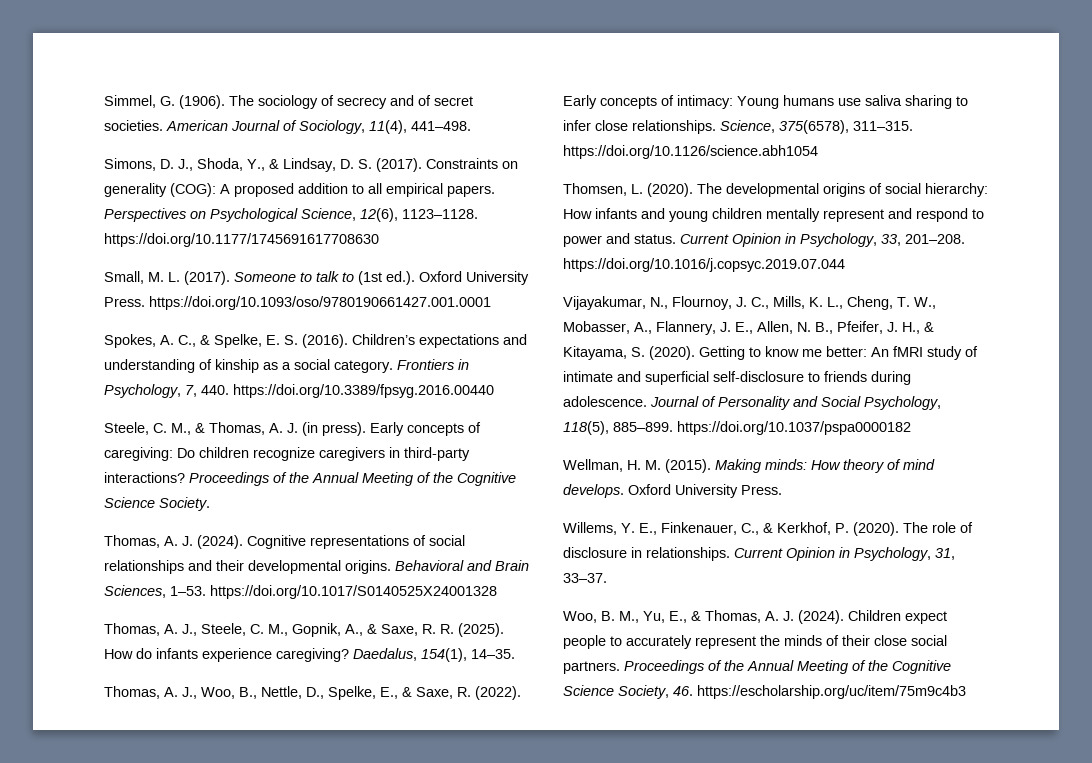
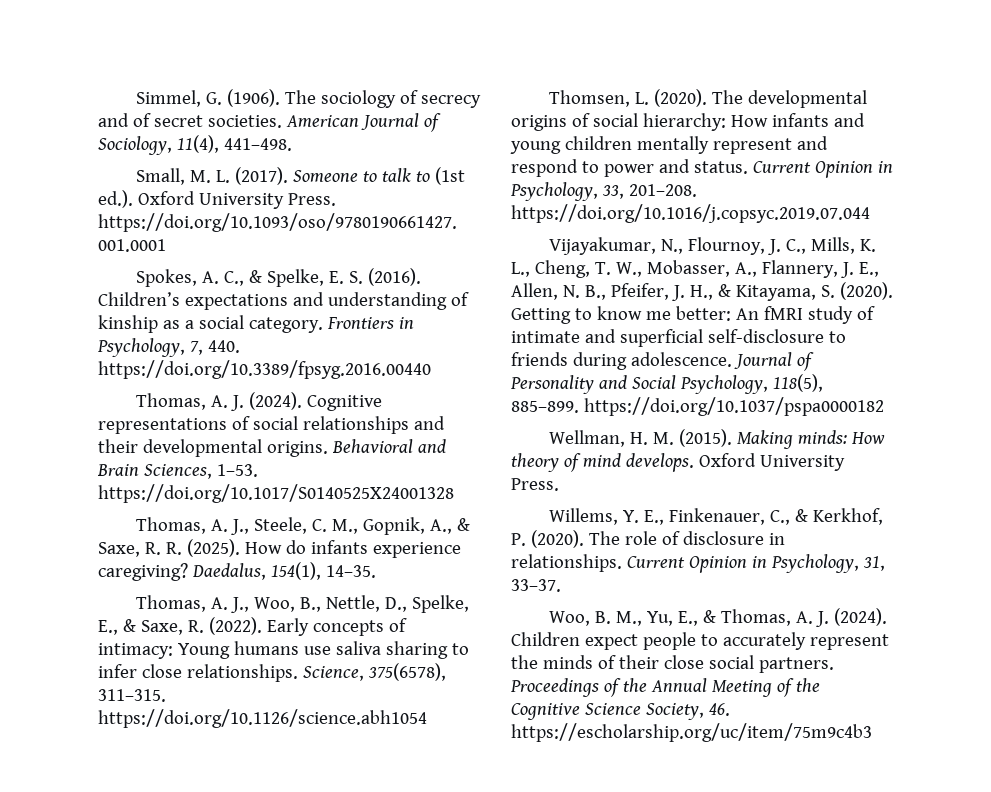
[104,158,518,172] [104,183,495,197] [104,208,478,222] [104,233,379,247] // Simons, D. J., Shoda, Y., & Lindsay, D. S. (2017). Constraints on generality (COG): A proposed addition to all empirical papers. Perspectives on Psychological Science, 12(6), 1123–1128. https://doi.org/10.1177/1745691617708630 -> (292, 144) none
[104,422,481,436] [104,447,470,461] [104,472,516,486] [104,497,210,511] // Steele, C. M., & Thomas, A. J. (in press). Early concepts of caregiving: Do children recognize caregivers in third-party interactions? Proceedings of the Annual Meeting of the Cognitive Science Society. -> (431, 369) none

